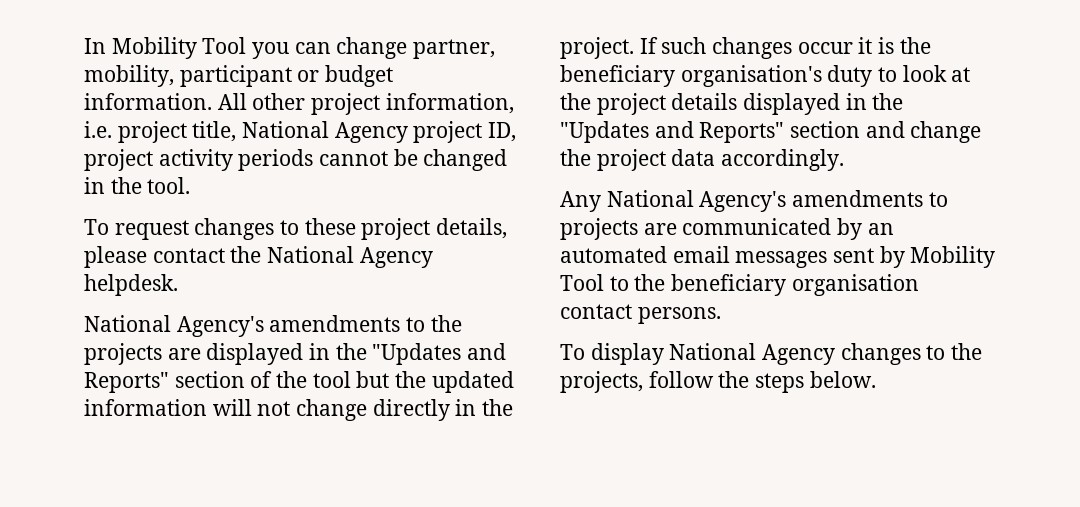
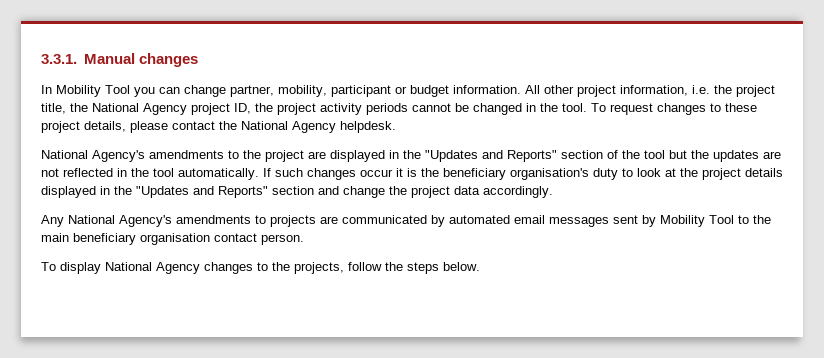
(84, 46) none -> [41,53,198,67] 3.3.1. Manual changes //
(112, 129) none -> [714,85,732,94] the
(237, 131) none -> [70,103,88,112] the
(517, 132) none -> [255,103,273,112] the
(191, 185) // -> (587, 107) none
[84,343,162,365] projects -> [265,150,304,162] project
[431,371,514,393] [84,399,514,421] [560,37,634,59] updated information will not change directly in the project. -> [713,150,781,162] [41,168,259,180] updates are not reflected in the tool automatically.
[867,223,894,235] an -> (445, 221) none
(666, 282) none -> [41,233,69,242] main
[637,307,721,324] persons. -> [261,234,304,245] person.

